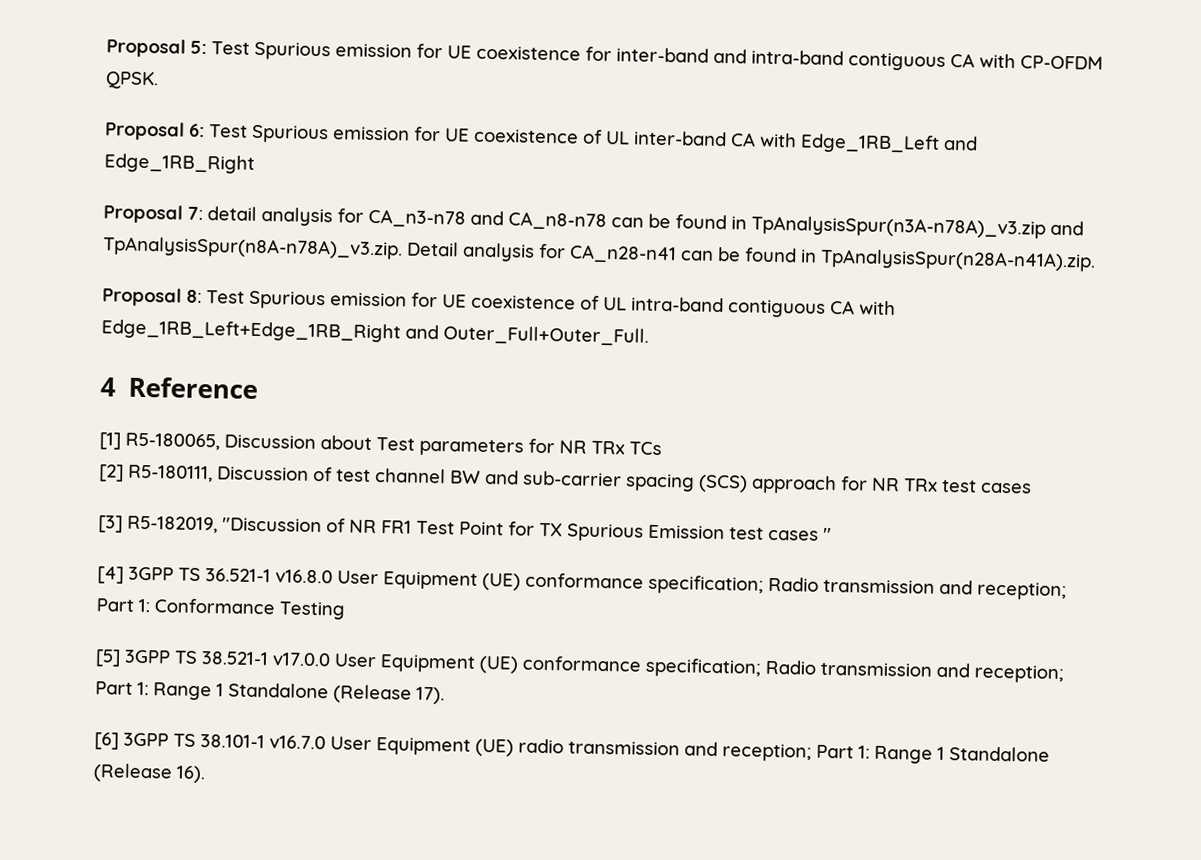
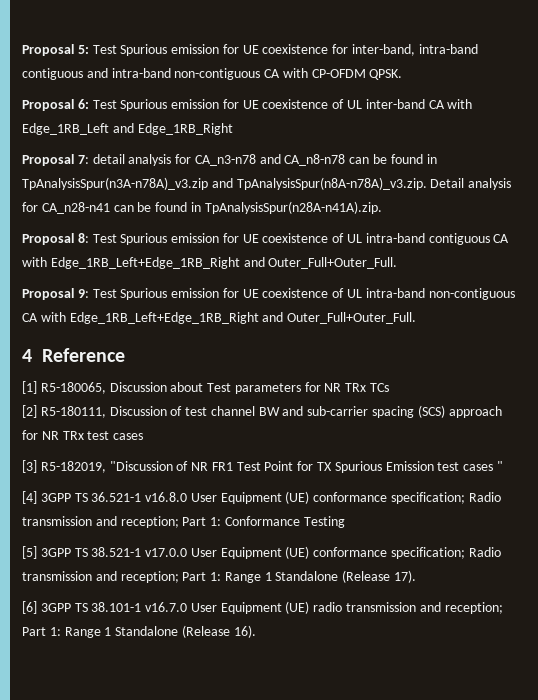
[616,47,709,63] inter-band -> [352,44,478,56] [22,68,83,80] inter-band, intra-band contiguous
[848,52,946,71] contiguous -> [174,68,261,80] non-contiguous
(649, 335) none -> [22,288,515,300] [22,312,417,324] // Proposal 9: Test Spurious emission for UE coexistence of UL intra-band non-contiguous CA with Edge_1RB_Left+Edge_1RB_Right and Outer_Full+Outer_Full.

